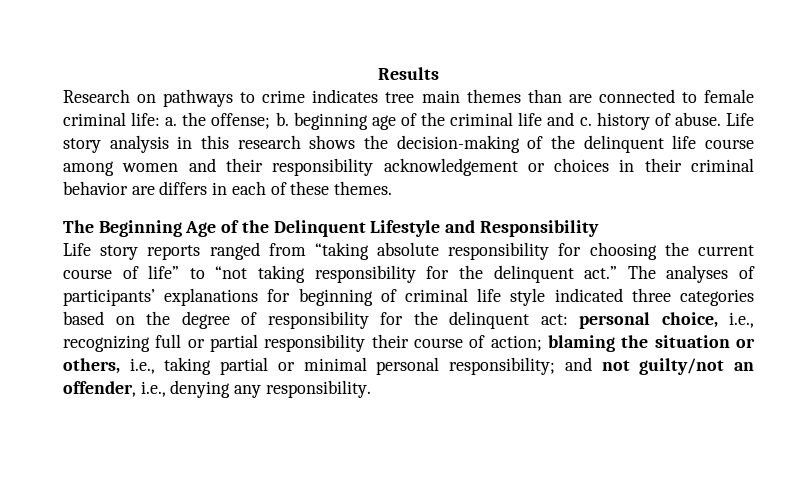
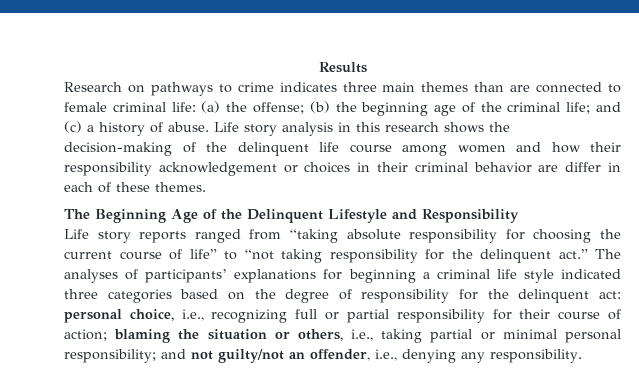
[385,92,415,103] tree -> [342,82,377,92] three
[165,117,178,126] a. -> [201,101,221,113] (a)
[275,112,289,126] b. -> [309,101,357,113] (b) the
[518,112,592,126] life and c. -> [566,102,621,114] [64,121,94,133] life; and (c) a
(216, 165) none -> [551,142,581,153] how
[159,181,208,195] differs -> [565,162,602,172] differ
[380,289,397,302] of -> [422,272,430,279] a
(366, 343) none -> [492,309,512,320] for

